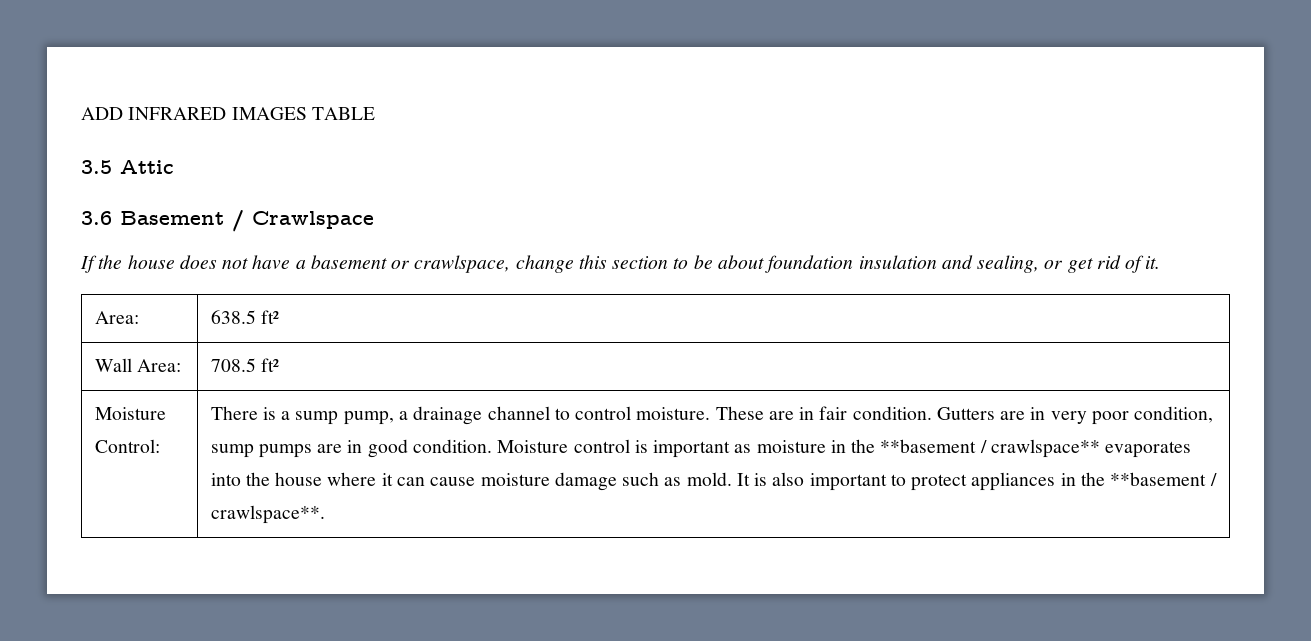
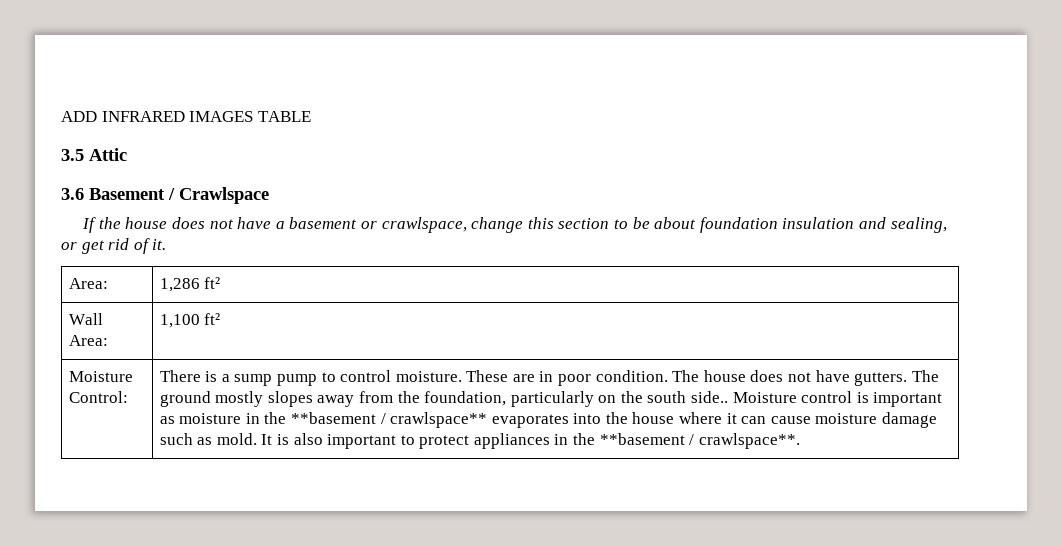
[210,310,256,324] 638.5 -> [159,278,200,292] 1,286
[210,358,256,372] 708.5 -> [159,314,200,328] 1,100
[343,406,550,425] pump, a drainage channel -> [276,374,317,386] pump
[819,406,1214,425] [210,439,493,458] fair condition. Gutters are in very poor condition, sump pumps are in good condition. -> [558,370,939,386] [159,391,729,407] poor condition. The house does not have gutters. The ground mostly slopes away from the foundation, particularly on the south side..

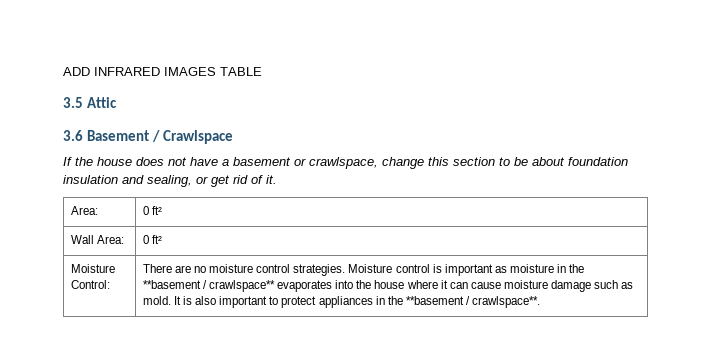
[159,278,200,292] 1,286 -> [142,206,149,215] 0
[159,314,200,328] 1,100 -> [142,235,149,244] 0
[205,370,939,386] [159,391,729,407] is a sump pump to control moisture. These are in poor condition. The house does not have gutters. The ground mostly slopes away from the foundation, particularly on the south side.. -> [174,264,346,276] are no moisture control strategies.

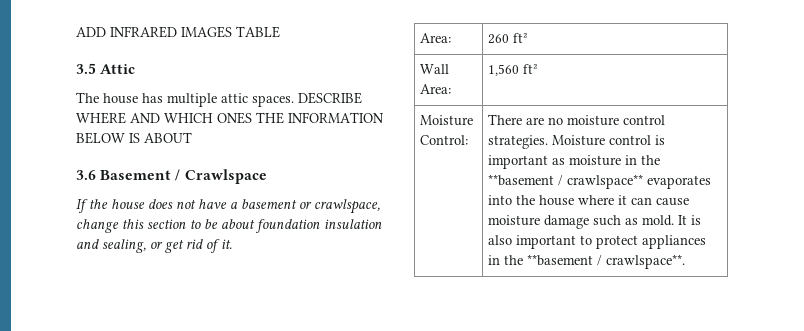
(118, 102) none -> [76,92,362,107] [76,112,384,124] [76,132,192,144] // The house has multiple attic spaces. DESCRIBE WHERE AND WHICH ONES THE INFORMATION BELOW IS ABOUT
[142,206,149,215] 0 -> [488,34,510,44] 260
[142,235,149,244] 0 -> [488,64,520,76] 1,560

